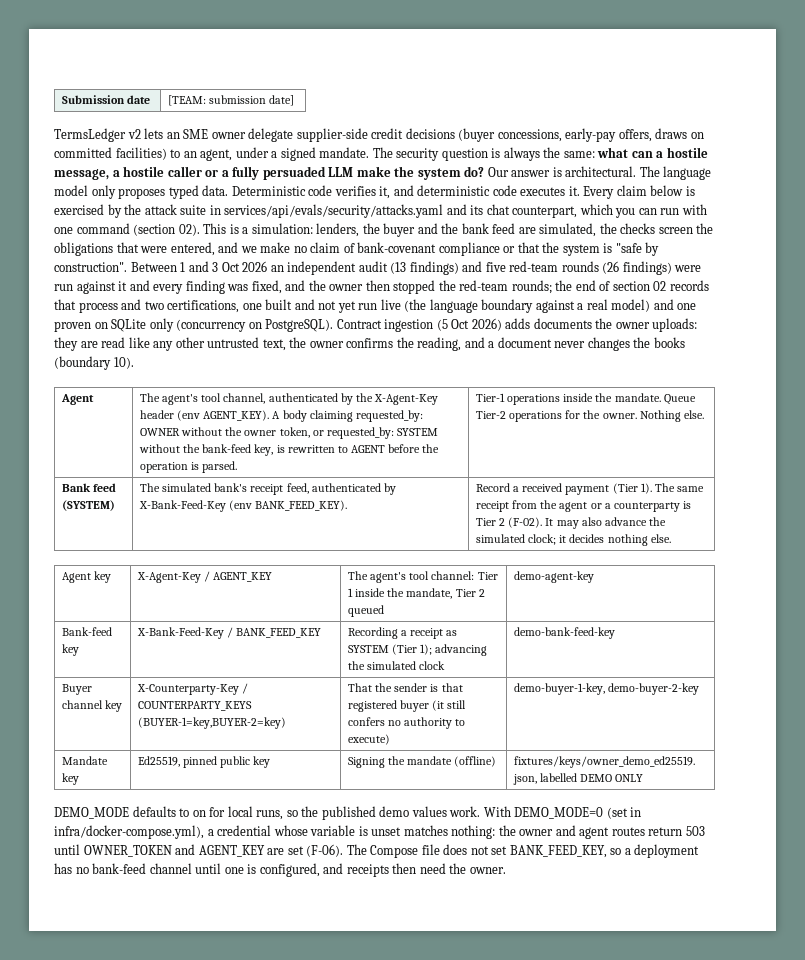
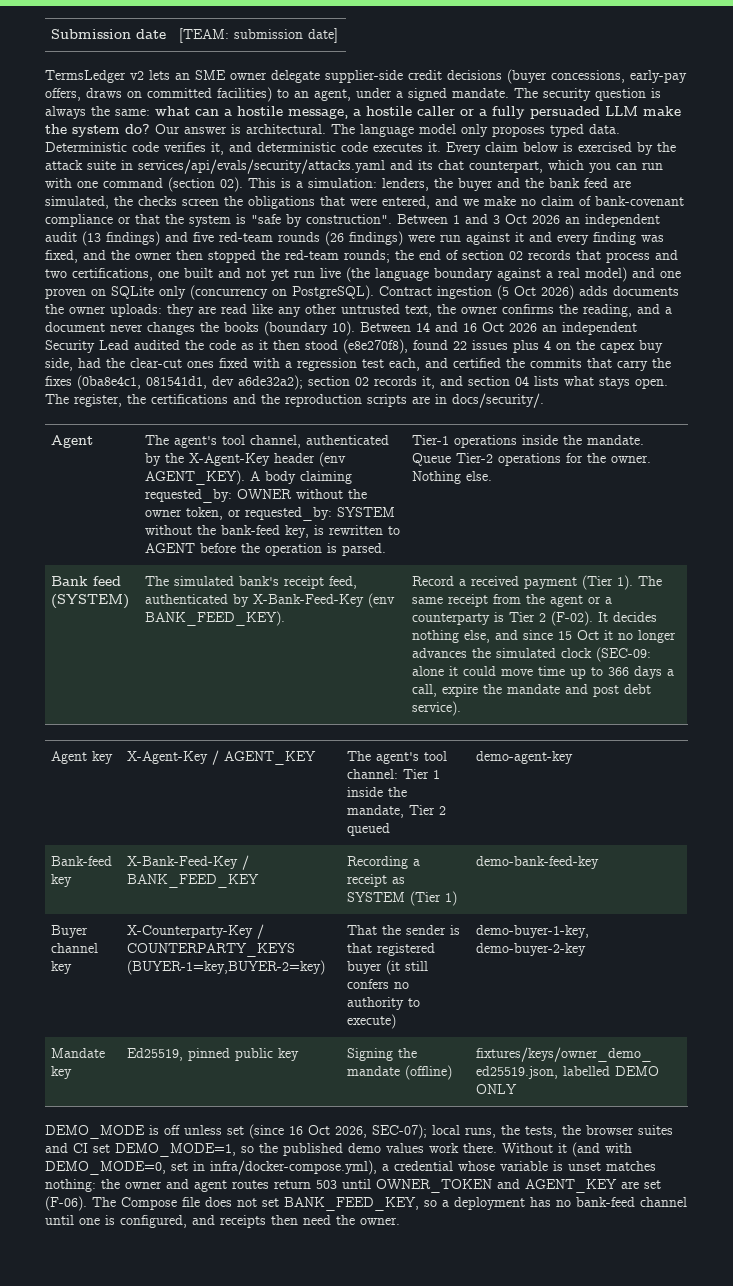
(134, 363) none -> [360,322,637,335] [45,339,663,354] [45,358,671,371] [45,375,668,390] [45,393,544,408] Between 14 and 16 Oct 2026 an independent Security Lead audited the code as it then stood (e8e270f8), found 22 issues plus 4 on the capex buy side, had the clear-cut ones fixed with a regression test each, and certified the commits that carry the fixes (0ba8e4c1, 081541d1, dev a6de32a2); section 02 records it, and section 04 lists what stays open. The register, the certifications and the reproduction scripts are in docs/security/.
[556,517,666,529] [476,534,671,546] may also advance the simulated clock; it decides nothing else. -> [613,612,658,622] [412,630,677,643] [412,647,652,662] [412,666,675,679] [412,684,652,697] [412,701,462,716] decides nothing else, and since 15 Oct it no longer advances the simulated clock (SEC-09: alone it could move time up to 366 days a call, expire the mandate and post debt service).
[420,644,488,656] [348,661,446,670] 1); advancing the simulated clock -> [445,891,458,906] 1)
[132,806,284,820] defaults to on for local runs, -> [149,1124,673,1139] [45,1143,236,1157] is off unless set (since 16 Oct 2026, SEC-07); local runs, the tests, the browser suites and CI set DEMO_MODE=1,
[449,806,628,819] work. With DEMO_MODE=0 (set -> [429,1142,632,1157] [45,1161,188,1175] work there. Without it (and with DEMO_MODE=0, set

